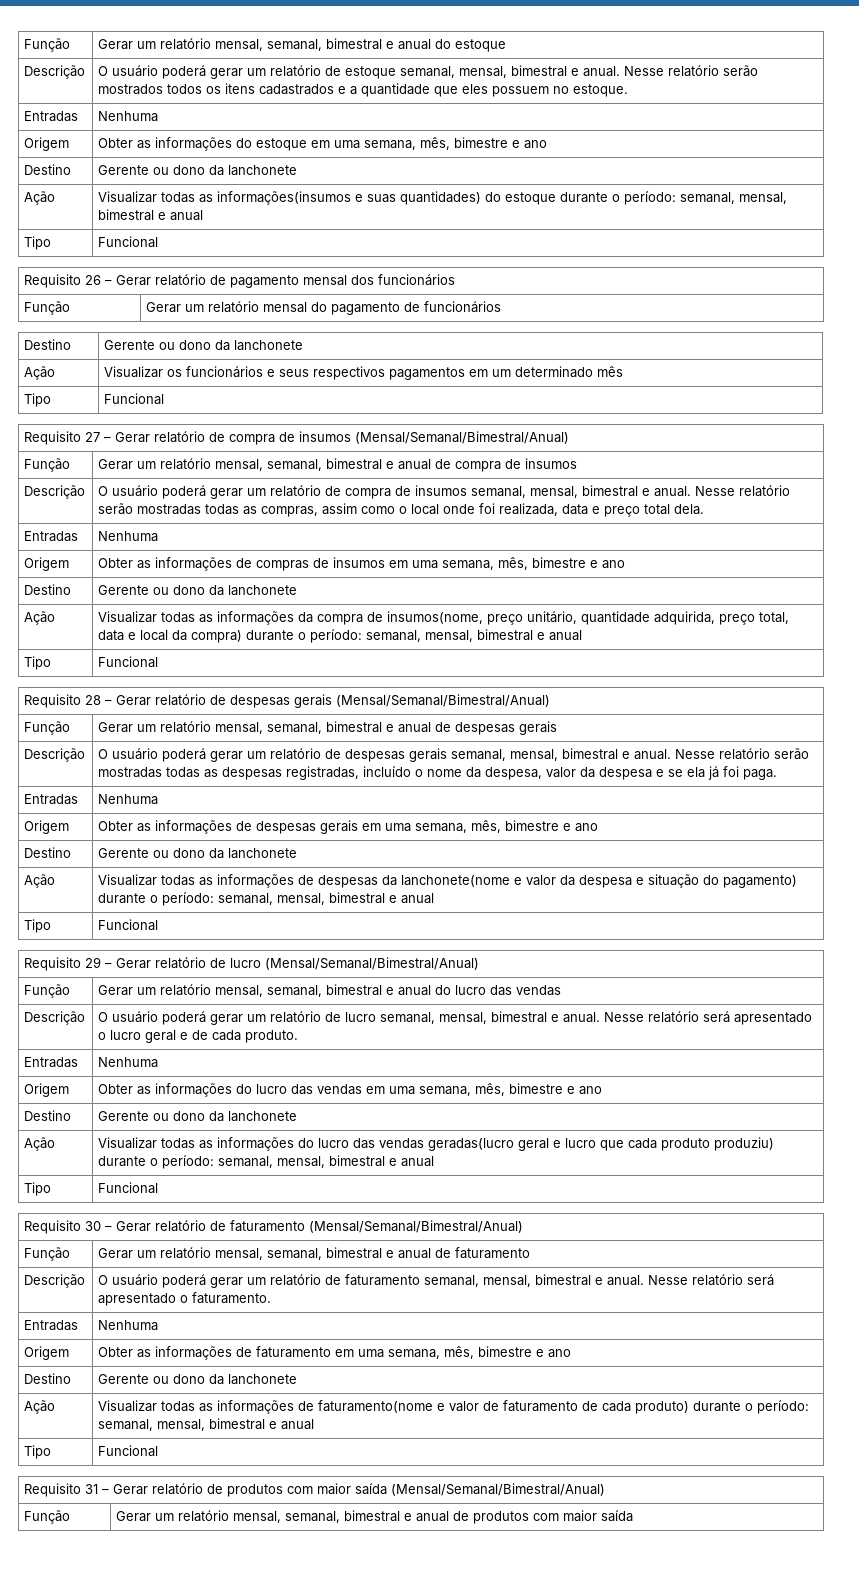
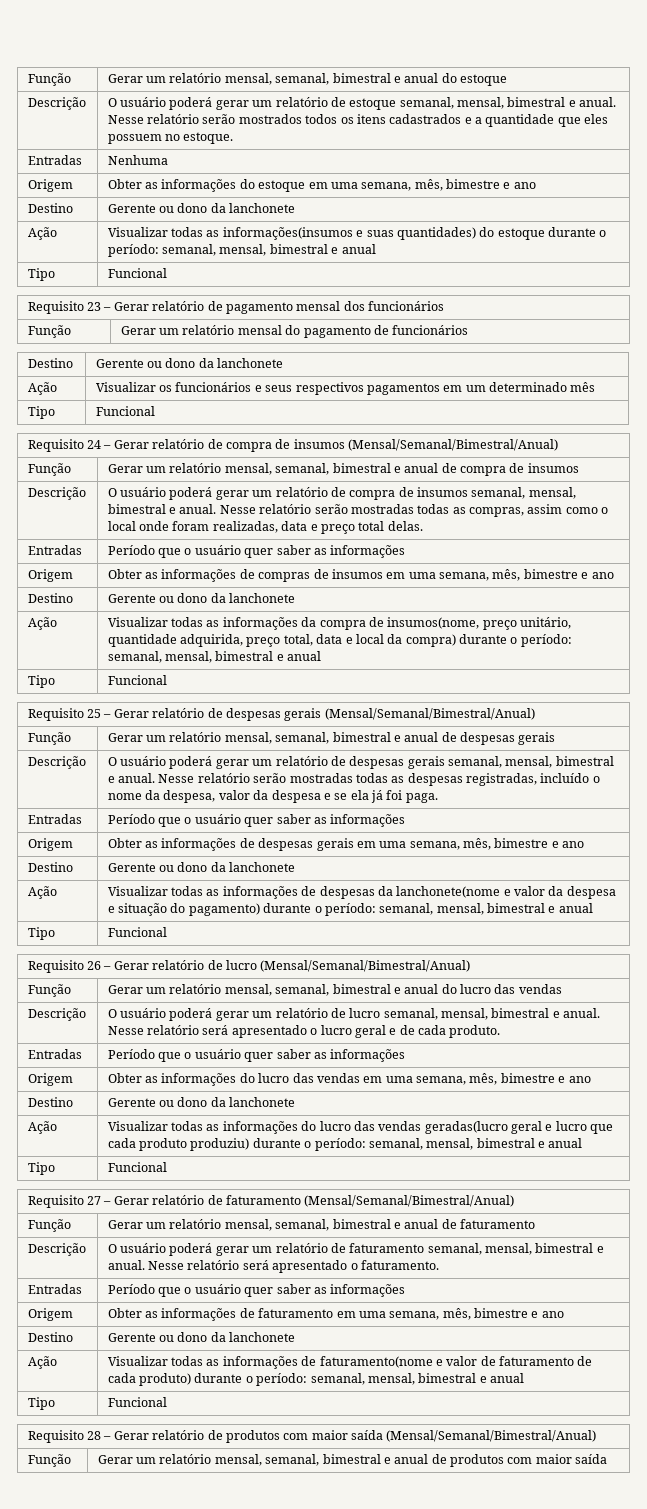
[85,275,102,285] 26 -> [87,302,102,311] 23
[85,432,101,442] 27 -> [87,440,102,449] 24
[479,503,559,516] foi realizada, -> [172,521,278,533] foram realizadas,
[674,504,705,515] [24,531,79,542] [98,531,159,542] dela. // Entradas | Nenhuma -> [387,521,423,531] [27,545,82,555] [107,545,406,558] delas. // Entradas | Período que o usuário quer saber as informações
[85,695,102,705] 28 -> [87,709,102,718] 25
[98,794,159,805] Nenhuma -> [107,814,406,827] Período que o usuário quer saber as informações
[85,957,102,968] 29 -> [87,961,102,970] 26
[98,1057,159,1068] Nenhuma -> [107,1049,406,1062] Período que o usuário quer saber as informações
[85,1221,102,1231] 30 -> [87,1196,102,1205] 27
[98,1320,159,1331] Nenhuma -> [107,1284,406,1297] Período que o usuário quer saber as informações
[85,1484,99,1494] 31 -> [87,1431,102,1440] 28

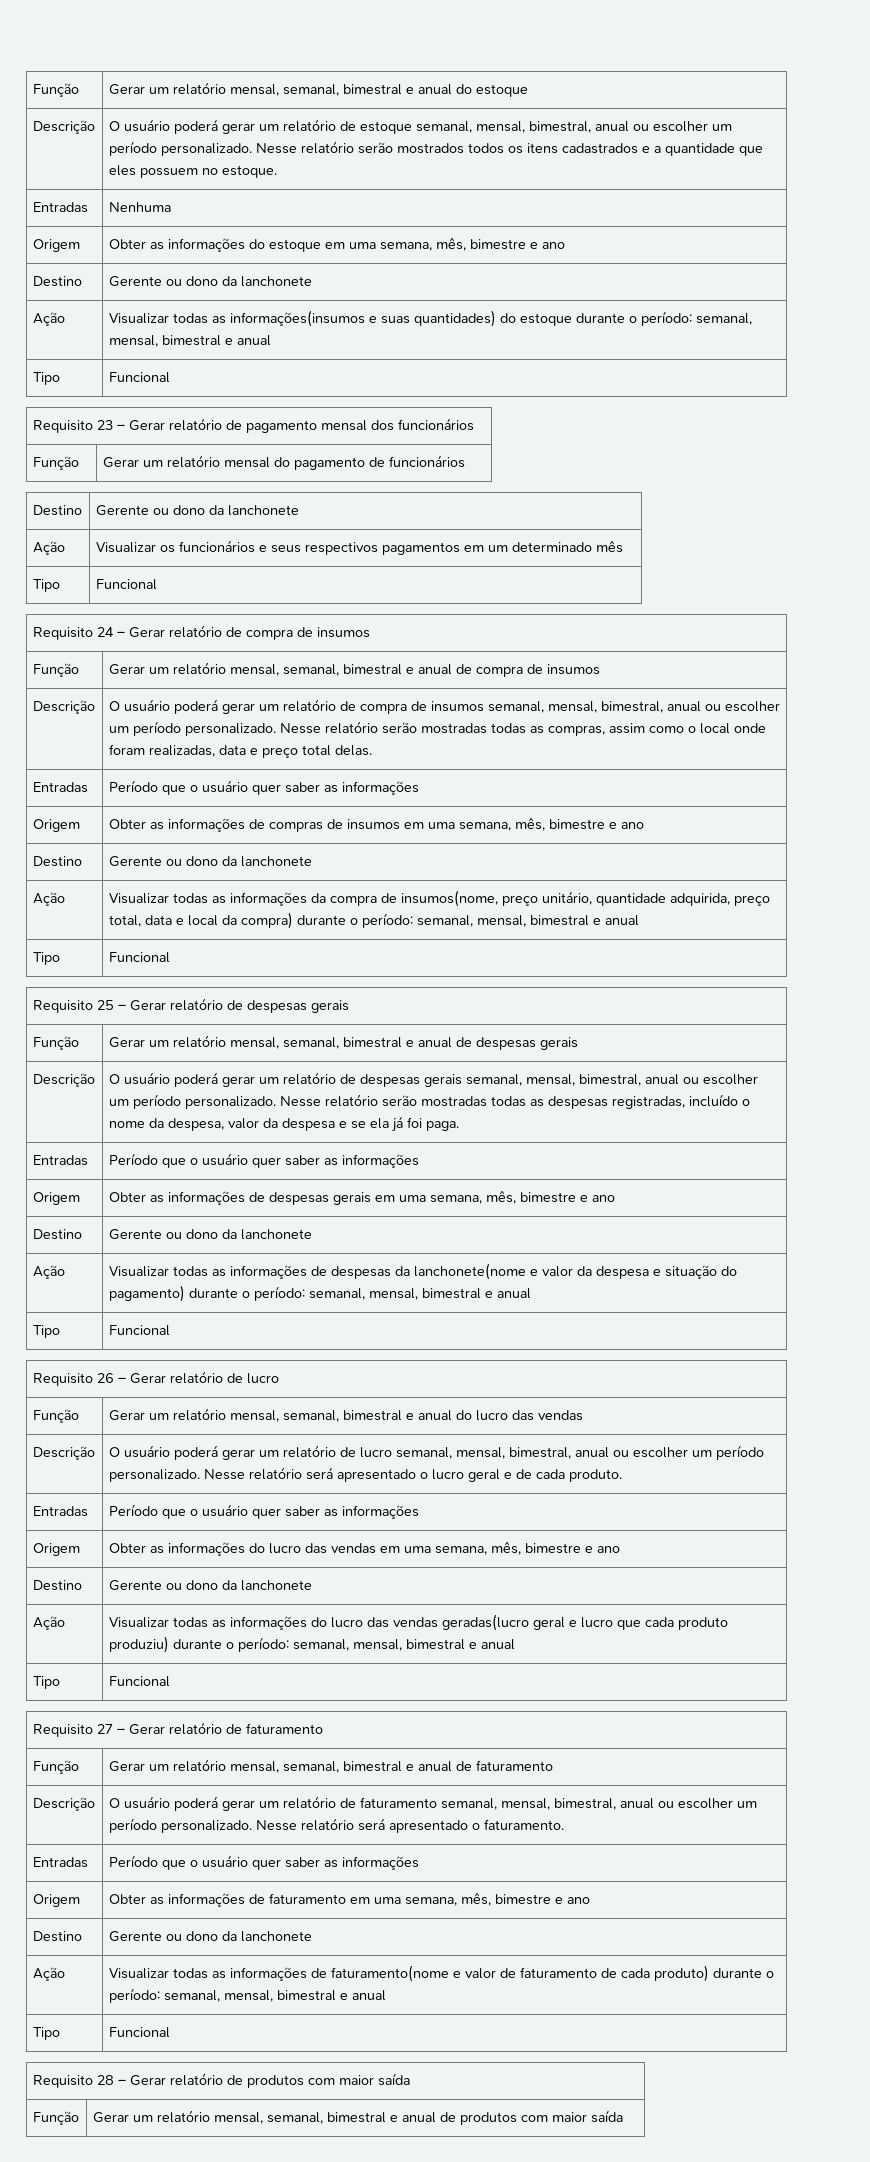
[507,97,617,107] bimestral e anual. -> [528,121,732,133] [108,141,252,156] bimestral, anual ou escolher um período personalizado.
[348,439,559,451] (Mensal/Semanal/Bimestral/Anual) -> (370, 632) none
[107,504,217,514] bimestral e anual. -> [600,701,780,713] [108,721,276,736] bimestral, anual ou escolher um período personalizado.
[324,708,535,720] (Mensal/Semanal/Bimestral/Anual) -> (349, 1006) none
[555,756,614,766] [107,773,156,783] bimestral e anual. -> [578,1074,758,1086] [108,1094,276,1109] bimestral, anual ou escolher um período personalizado.
[260,960,471,972] (Mensal/Semanal/Bimestral/Anual) -> (279, 1378) none
[491,1008,601,1018] bimestral e anual. -> [508,1445,764,1460] [108,1469,200,1482] bimestral, anual ou escolher um período personalizado.
[304,1195,515,1207] (Mensal/Semanal/Bimestral/Anual) -> (323, 1728) none
[535,1243,604,1253] [107,1260,145,1270] bimestral e anual. -> [553,1798,757,1810] [108,1818,252,1833] bimestral, anual ou escolher um período personalizado.
[386,1430,597,1442] (Mensal/Semanal/Bimestral/Anual) -> (410, 2079) none

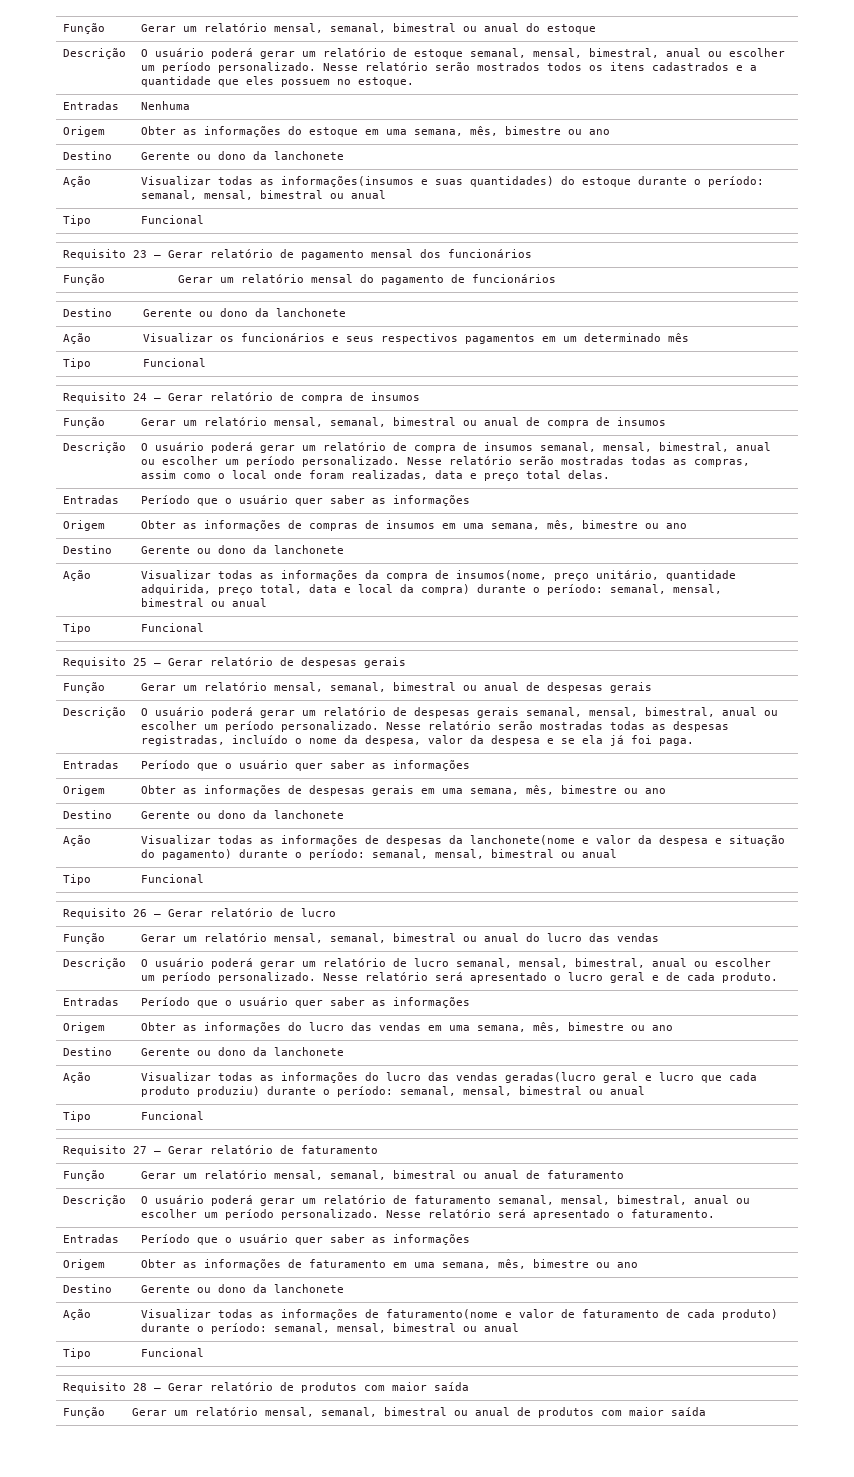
[32,83,79,97] [108,82,414,96] Função | Gerar um relatório mensal, semanal, bimestral e -> [63,23,106,34] [141,23,478,33] Função | Gerar um relatório mensal, semanal, bimestral ou
[529,242,538,249] e -> [568,129,583,135] ou
[224,338,233,345] e -> [330,193,345,199] ou
[405,667,414,674] e -> [463,420,478,426] ou
[608,822,617,829] e -> [645,523,660,529] ou
[592,918,601,925] e -> [211,601,226,607] ou
[405,1040,414,1047] e -> [463,685,478,691] ou
[579,1195,588,1202] e -> [624,788,639,794] ou
[484,1291,493,1298] e -> [561,852,576,858] ou
[405,1413,414,1420] e -> [463,936,478,942] ou
[584,1546,593,1553] e -> [631,1025,646,1031] ou
[468,1642,477,1649] e -> [589,1089,604,1095] ou
[405,1764,414,1771] e -> [463,1173,478,1179] ou
[554,1897,563,1904] e -> [596,1262,611,1268] ou
[339,1993,348,2000] e -> [463,1326,478,1332] ou
[389,2115,398,2122] e -> [454,1410,469,1416] ou

